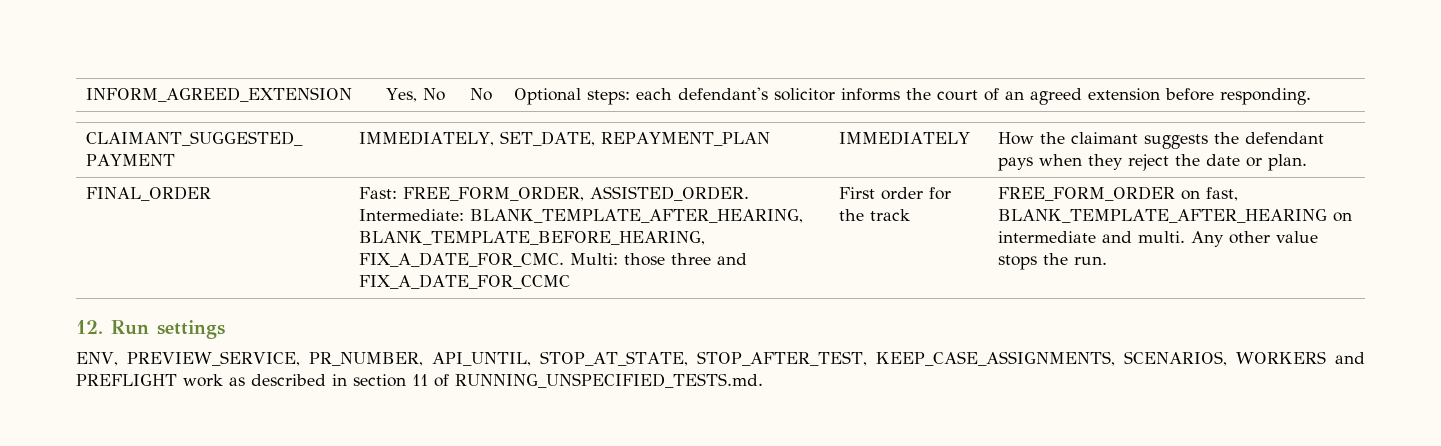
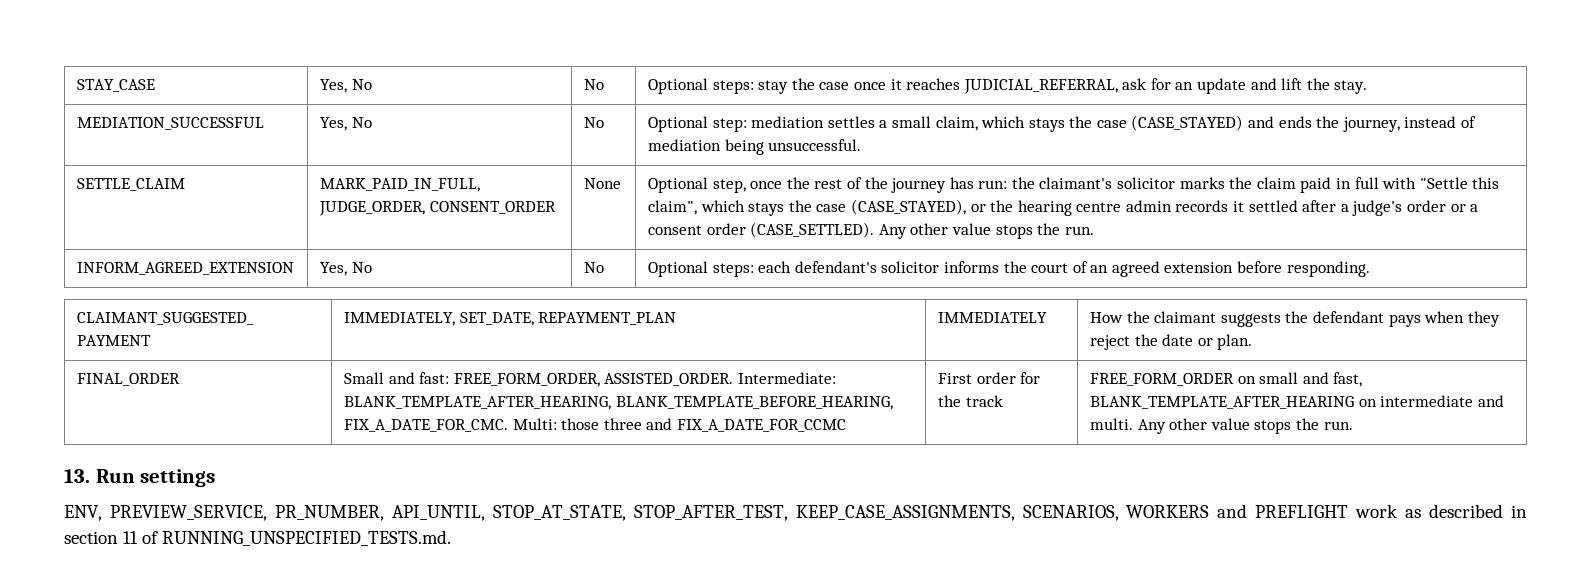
(85, 94) none -> [76,79,155,92] [319,79,372,93] [583,79,604,90] [647,78,1368,94] [76,117,264,130] [319,117,372,131] [583,117,604,128] [647,115,1476,132] [647,139,862,155] [76,178,185,191] [319,178,480,192] [318,201,556,216] [583,178,621,189] [647,177,1500,193] [647,199,1479,216] [647,222,1094,239] STAY_CASE | Yes, No | No | Optional steps: stay the case once it reaches JUDICIAL_REFERRAL, ask for an update and lift the stay. // MEDIATION_SUCCESSFUL | Yes, No | No | Optional step: mediation settles a small claim, which stays the case (CASE_STAYED) and ends the journey, instead of mediation being unsuccessful. // SETTLE_CLAIM | MARK_PAID_IN_FULL, JUDGE_ORDER, CONSENT_ORDER | None | Optional step, once the rest of the journey has run: the claimant's solicitor marks the claim paid in full with "Settle this claim", which stays the case (CASE_STAYED), or the hearing centre admin records it settled after a judge's order or a consent order (CASE_SETTLED). Any other value stops the run. //
[358,187,397,199] Fast: -> [343,372,450,384] Small and fast:
(1200, 195) none -> [1259,372,1329,384] small and
[76,320,103,334] 12. -> [64,469,90,483] 13.

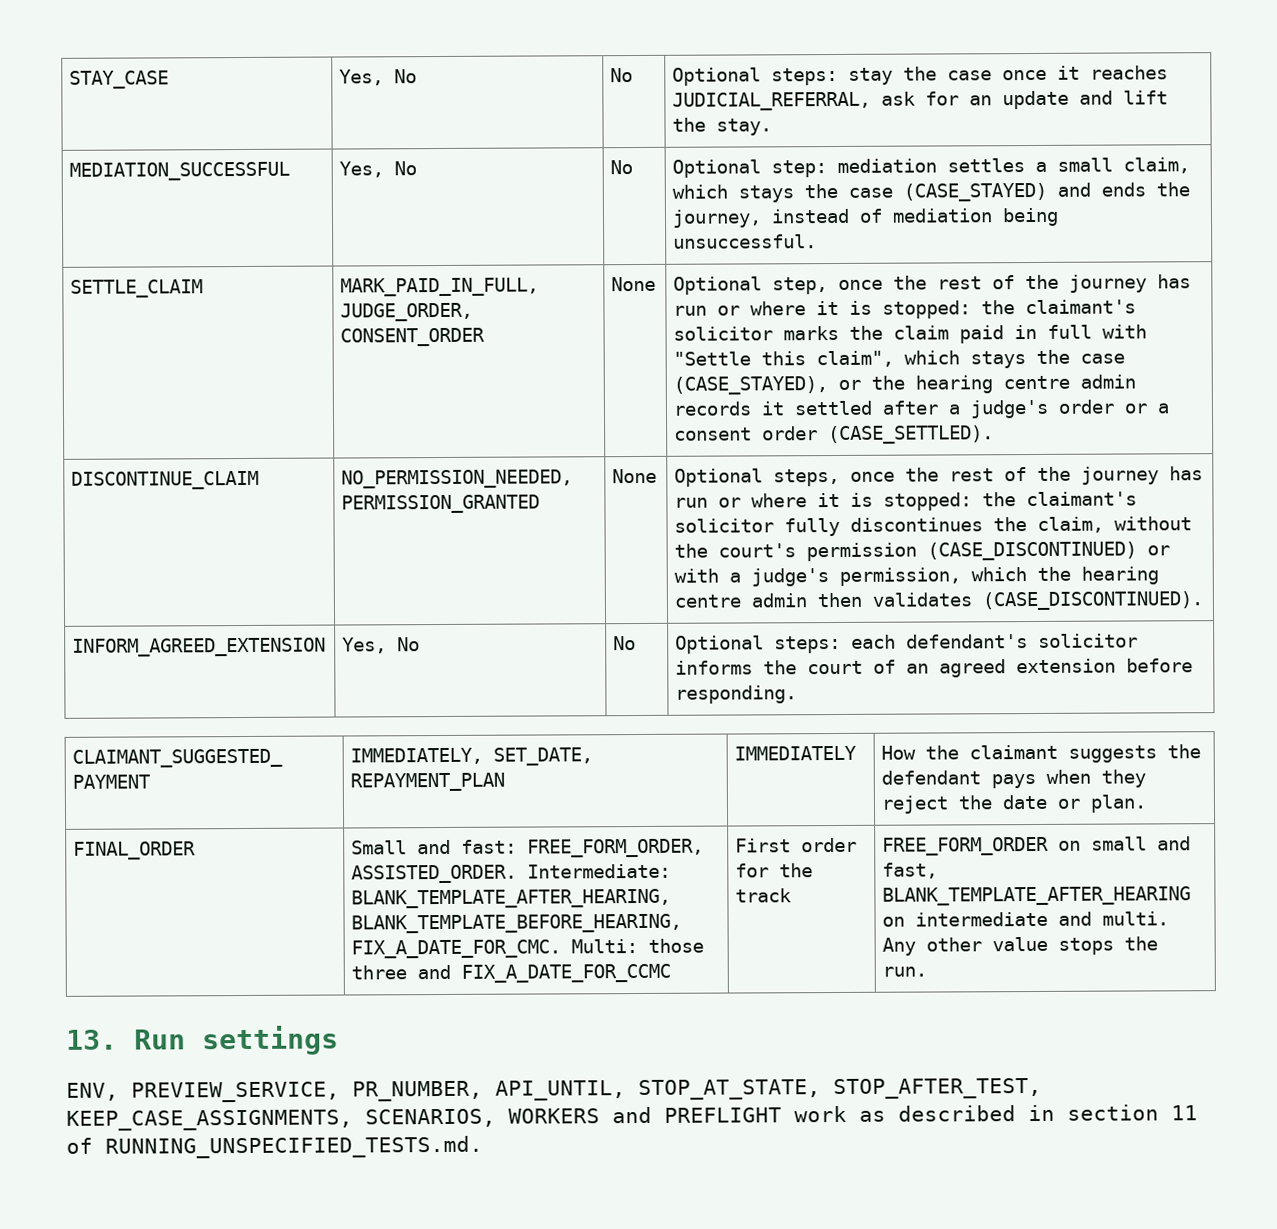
[978,180,1008,189] run: -> [673,300,972,319] run or where it is stopped:
[878,223,1094,239] Any other value stops the run. -> [71,470,260,490] [341,469,574,489] [341,494,541,514] [612,468,658,484] [674,466,1204,487] [674,491,1138,511] [674,516,1193,537] [674,541,1171,562] [674,566,1160,587] [674,591,1204,611] // DISCONTINUE_CLAIM | NO_PERMISSION_NEEDED, PERMISSION_GRANTED | None | Optional steps, once the rest of the journey has run or where it is stopped: the claimant's solicitor fully discontinues the claim, without the court's permission (CASE_DISCONTINUED) or with a judge's permission, which the hearing centre admin then validates (CASE_DISCONTINUED).

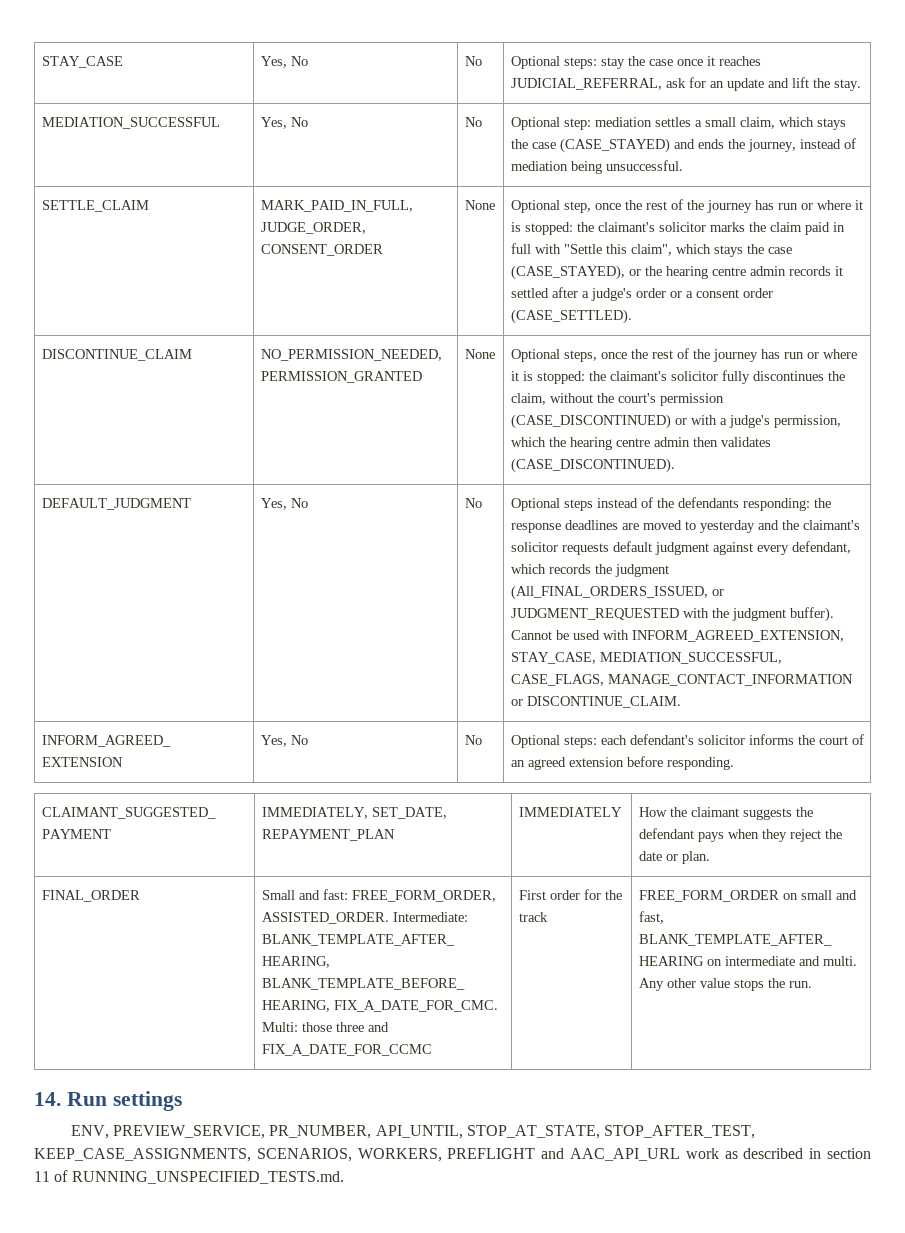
(1204, 601) none -> [41,498,191,510] [260,498,308,510] [464,498,482,508] [510,497,831,511] [510,520,860,533] [510,541,851,555] [510,564,669,577] [510,585,724,600] [510,607,834,622] [510,630,844,642] [510,652,782,664] [510,674,853,686] [510,696,681,708] // DEFAULT_JUDGMENT | Yes, No | No | Optional steps instead of the defendants responding: the response deadlines are moved to yesterday and the claimant's solicitor requests default judgment against every defendant, which records the judgment (All_FINAL_ORDERS_ISSUED, or JUDGMENT_REQUESTED with the judgment buffer). Cannot be used with INFORM_AGREED_EXTENSION, STAY_CASE, MEDIATION_SUCCESSFUL, CASE_FLAGS, MANAGE_CONTACT_INFORMATION or DISCONTINUE_CLAIM.
[66,1029,118,1050] 13. -> [34,1092,61,1106] 14.
[508,1106,782,1124] WORKERS and PREFLIGHT -> [357,1148,680,1162] WORKERS, PREFLIGHT and AAC_API_URL

